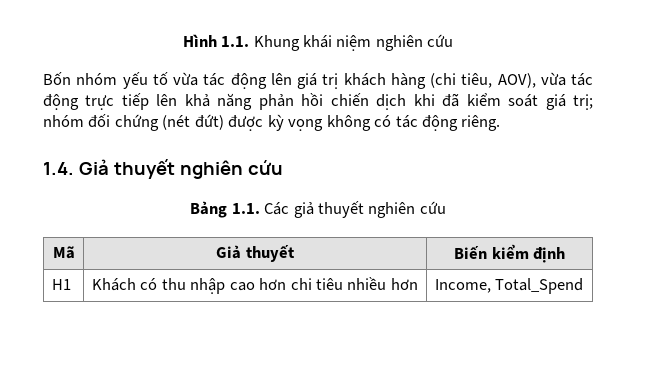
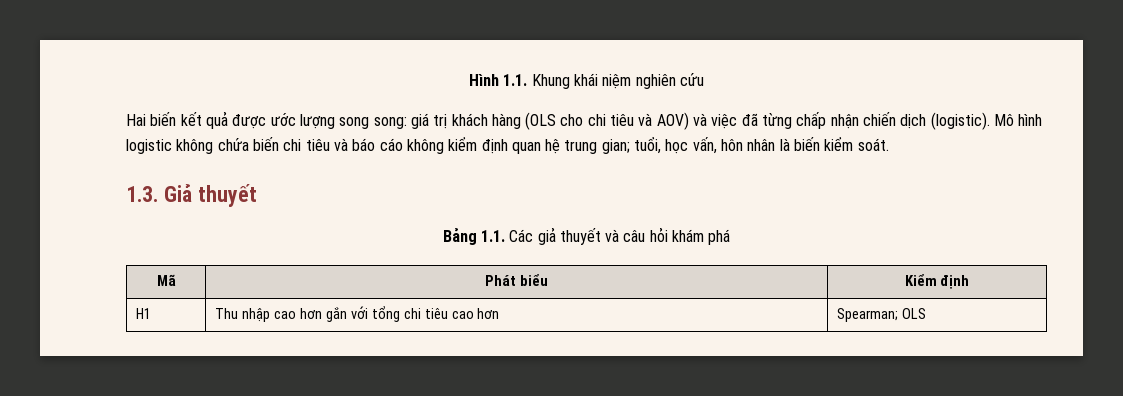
[43,72,593,89] [43,93,593,110] [43,114,501,131] [43,159,283,179] Bốn nhóm yếu tố vừa tác động lên giá trị khách hàng (chi tiêu, AOV), vừa tác động trực tiếp lên khả năng phản hồi chiến dịch khi đã kiểm soát giá trị; nhóm đối chứng (nét đứt) được kỳ vọng không có tác động riêng. // 1.4. Giả thuyết nghiên cứu -> [126,111,1043,130] [126,136,889,154] [126,184,257,207] Hai biến kết quả được ước lượng song song: giá trị khách hàng (OLS cho chi tiêu và AOV) và việc đã từng chấp nhận chiến dịch (logistic). Mô hình logistic không chứa biến chi tiêu và báo cáo không kiểm định quan hệ trung gian; tuổi, học vấn, hôn nhân là biến kiểm soát. // 1.3. Giả thuyết
[368,201,446,218] [52,246,75,259] [216,245,295,262] [454,244,565,263] [51,279,71,290] [91,277,387,294] nghiên cứu // Mã | Giả thuyết | Biến kiểm định // H1 | Khách có thu nhập cao hơn chi tiêu nhiều -> [605,227,731,245] [156,274,176,286] [485,274,548,286] [904,274,970,289] [136,308,152,319] [215,306,474,322] và câu hỏi khám phá // Mã | Phát biểu | Kiểm định // H1 | Thu nhập cao hơn gắn với tổng chi tiêu cao
[434,278,584,294] Income, Total_Spend -> [837,308,927,322] Spearman; OLS

